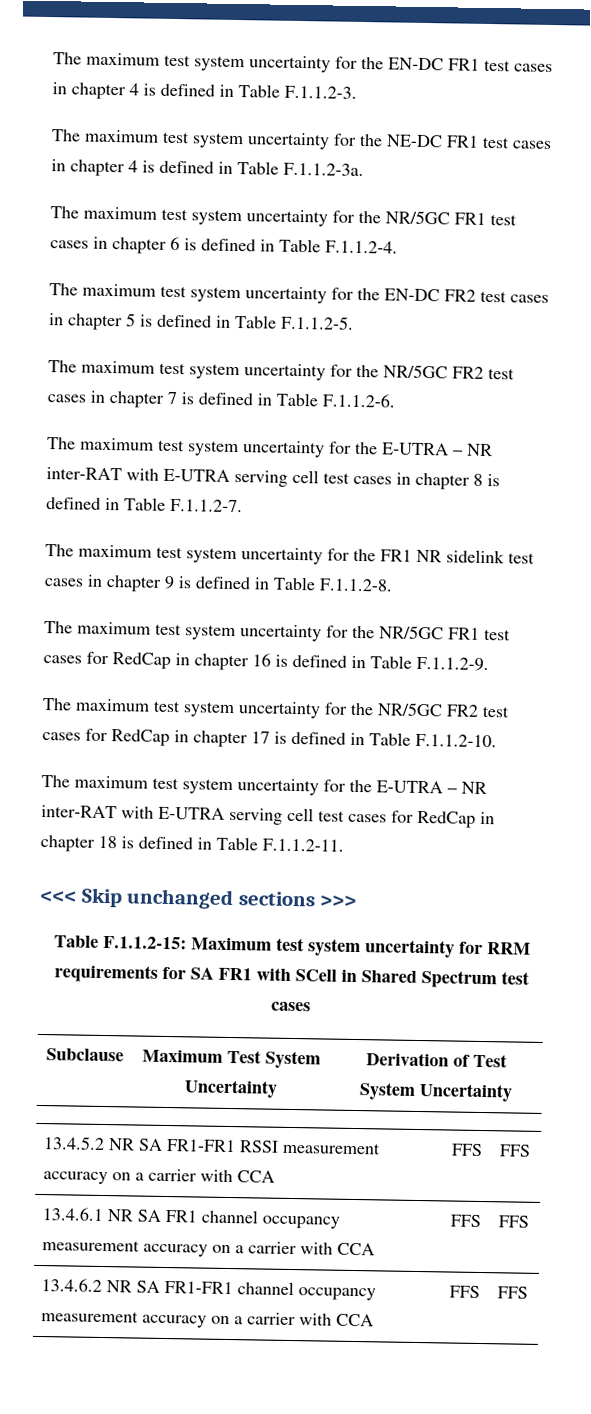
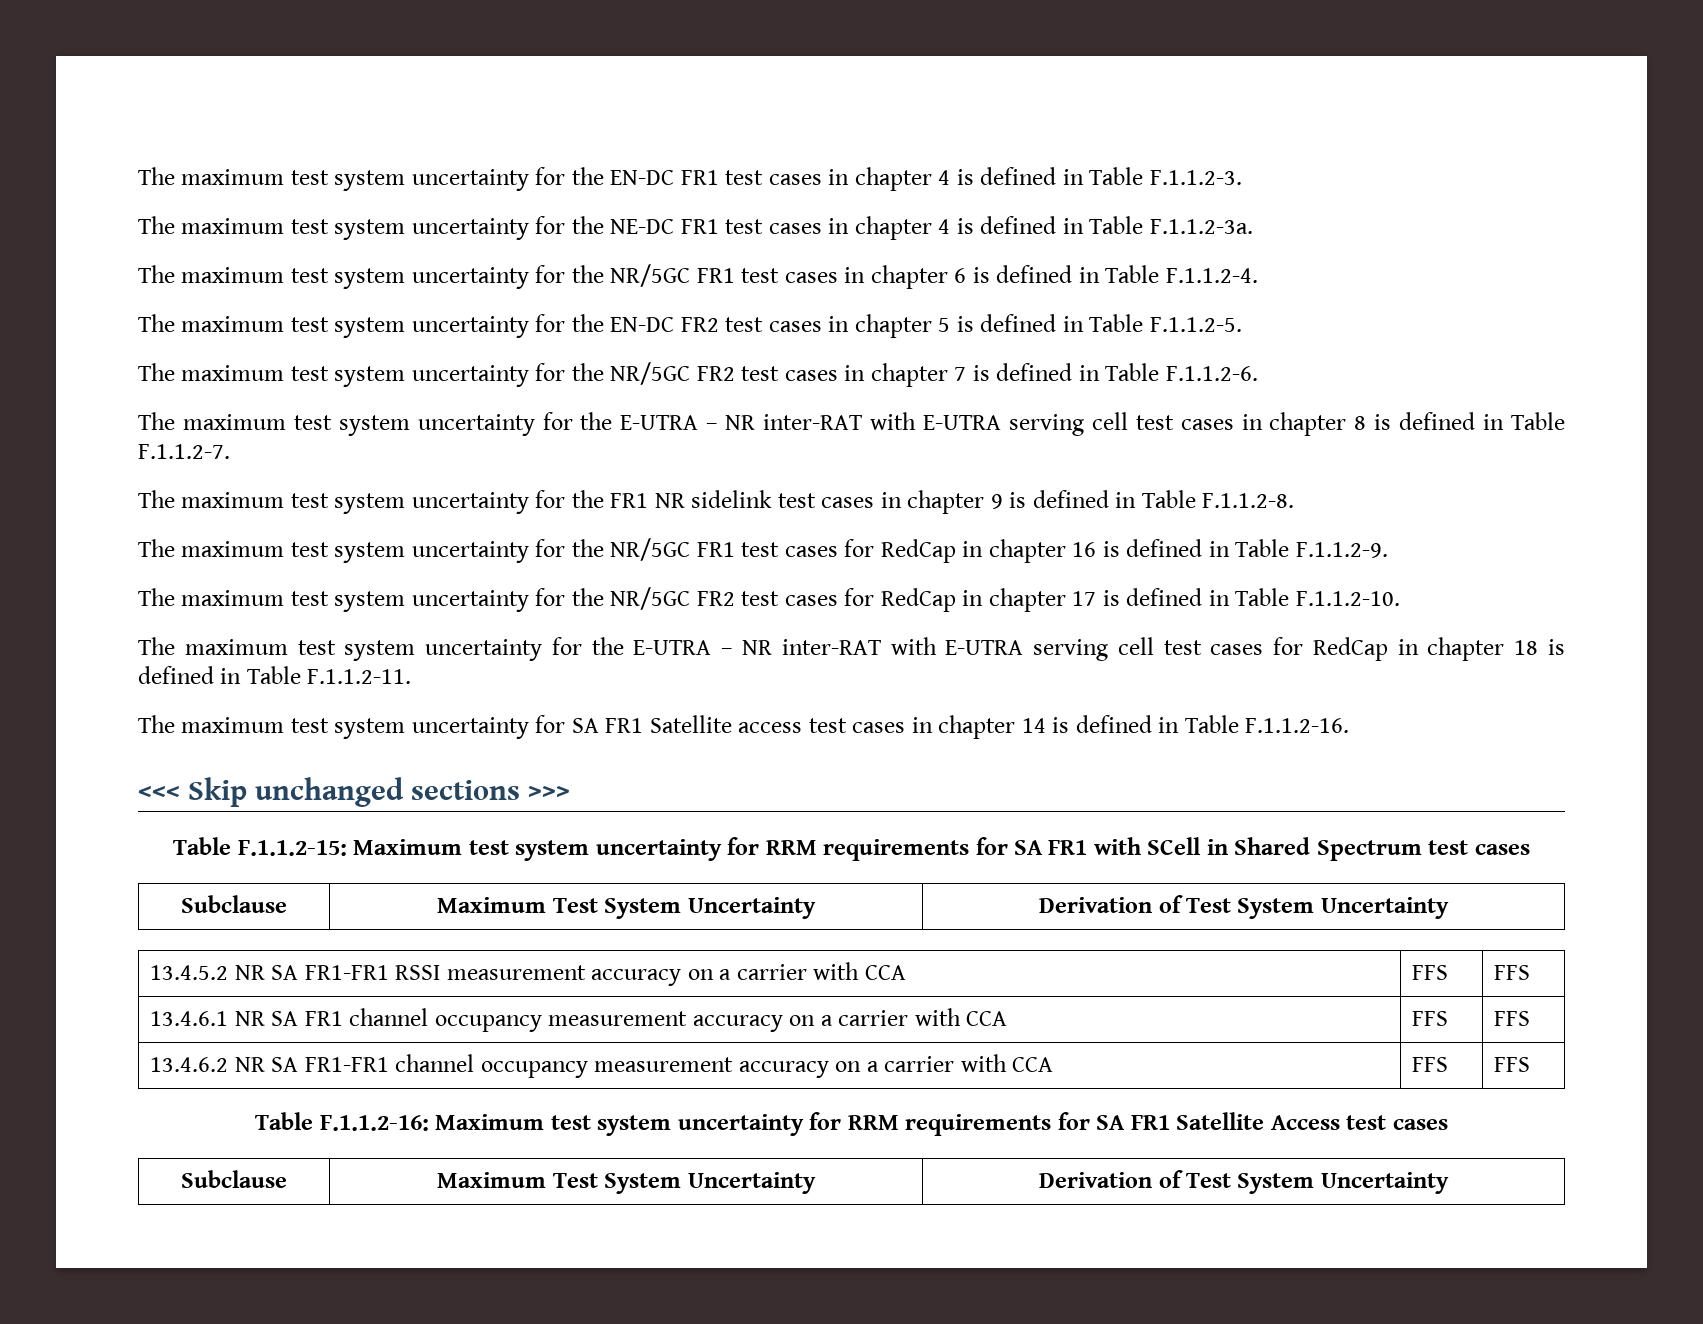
(344, 845) none -> [138,715,1350,739] // The maximum test system uncertainty for SA FR1 Satellite access test cases in chapter 14 is defined in Table F.1.1.2-16.
(529, 1292) none -> [255,1112,1448,1136] [181,1170,287,1188] [437,1172,816,1194] [1039,1170,1449,1194] // Table F.1.1.2-16: Maximum test system uncertainty for RRM requirements for SA FR1 Satellite Access test cases // Subclause | Maximum Test System Uncertainty | Derivation of Test System Uncertainty

